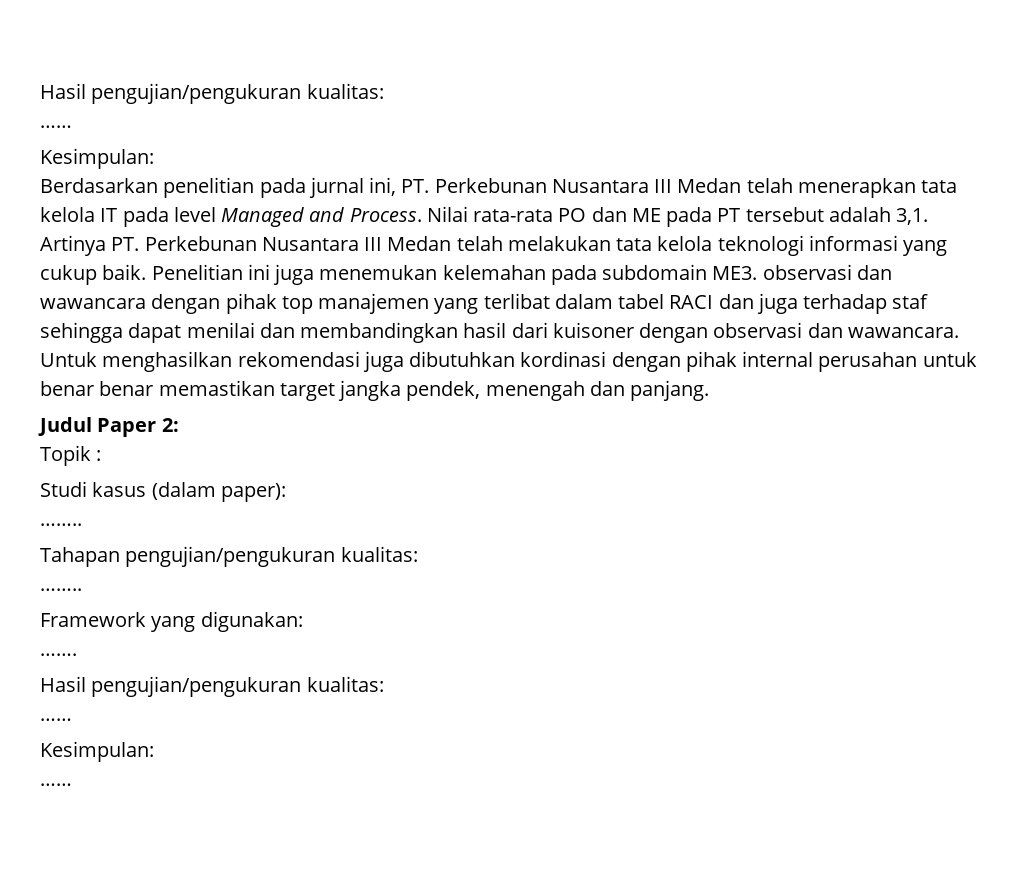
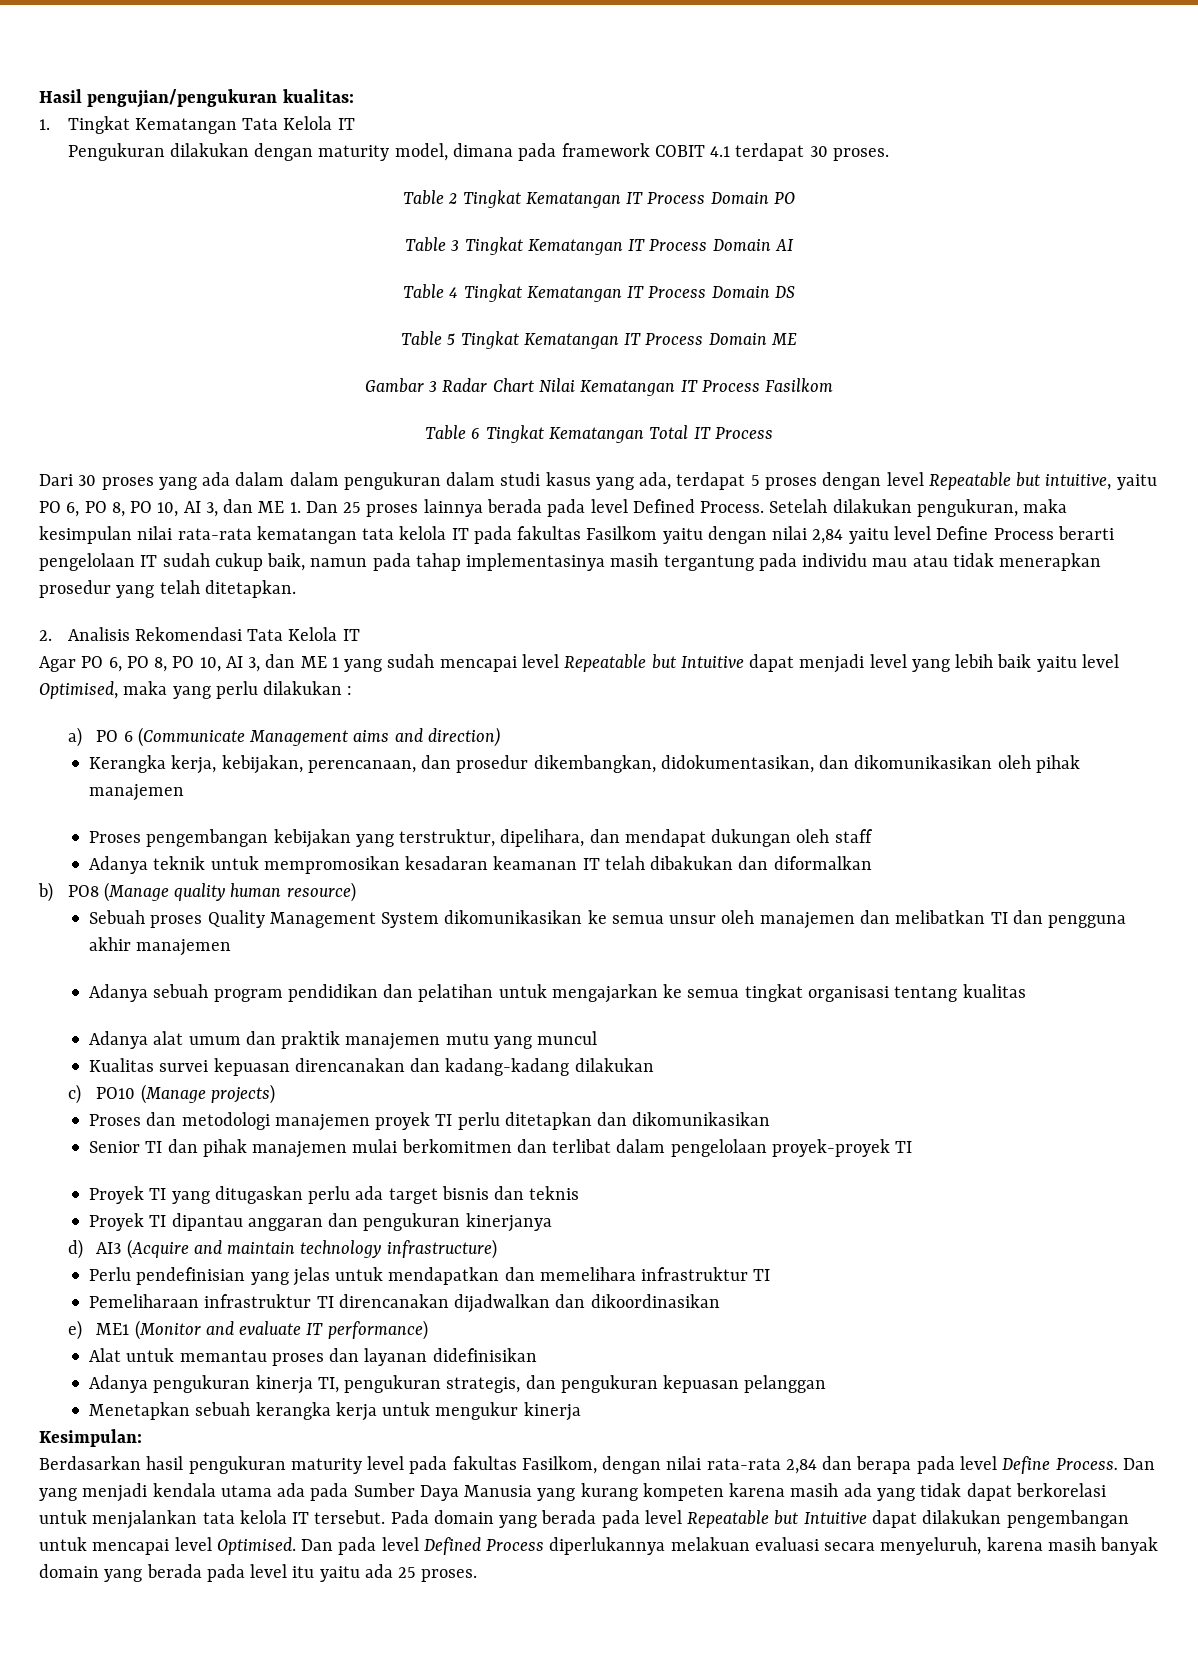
[40,83,384,104] [40,125,72,128] [40,148,154,169] [40,177,958,198] [40,206,929,227] [40,235,948,256] [40,264,892,285] [40,293,929,314] [40,322,959,343] [40,351,977,372] [40,380,710,401] [38,417,179,437] [40,445,102,466] [40,481,286,502] [40,523,82,526] [40,546,418,567] [40,588,82,591] [40,611,303,632] [40,653,77,656] [40,676,384,697] [40,718,72,721] [40,741,154,762] [40,783,72,786] Hasil pengujian/pengukuran kualitas: // …… // Kesimpulan: // Berdasarkan penelitian pada jurnal ini, PT. Perkebunan Nusantara III Medan telah menerapkan tata kelola IT pada level Managed and Process. Nilai rata-rata PO dan ME pada PT tersebut adalah 3,1. Artinya PT. Perkebunan Nusantara III Medan telah melakukan tata kelola teknologi informasi yang cukup baik. Penelitian ini juga menemukan kelemahan pada subdomain ME3. observasi dan wawancara dengan pihak top manajemen yang terlibat dalam tabel RACI dan juga terhadap staf sehingga dapat menilai dan membandingkan hasil dari kuisoner dengan observasi dan wawancara. Untuk menghasilkan rekomendasi juga dibutuhkan kordinasi dengan pihak internal perusahan untuk benar benar memastikan target jangka pendek, menengah dan panjang. // Judul Paper 2: // Topik : // Studi kasus (dalam paper): // …….. // Tahapan pengujian/pengukuran kualitas: // …….. // Framework yang digunakan: // ……. // Hasil pengujian/pengukuran kualitas: // …… // Kesimpulan: // …… -> [39,89,354,108] [39,116,355,134] [67,143,889,161] [403,190,795,208] [405,237,794,255] [403,284,795,302] [401,331,797,349] [364,378,834,396] [425,425,773,443] [39,472,1157,490] [39,499,1068,517] [39,526,1114,544] [39,553,1102,571] [39,580,296,598] [39,627,360,641] [39,654,1119,673] [39,681,353,699] [67,727,500,747] [89,755,1081,774] [89,784,185,801] [89,829,873,848] [89,856,872,874] [38,882,356,902] [89,910,1127,929] [89,937,232,956] [89,984,1026,1003] [89,1031,598,1050] [89,1058,654,1076] [67,1084,275,1104] [89,1112,771,1131] [89,1139,913,1158] [89,1186,580,1204] [89,1213,552,1232] [67,1239,497,1259] [89,1267,771,1286] [89,1294,720,1313] [67,1320,428,1340] [89,1348,537,1366] [89,1375,827,1394] [89,1402,581,1421] [39,1429,142,1447] [39,1456,1155,1474] [39,1483,1106,1502] [39,1510,1129,1529] [39,1537,1159,1555] [39,1564,478,1582] Hasil pengujian/pengukuran kualitas: // 1. Tingkat Kematangan Tata Kelola IT // Pengukuran dilakukan dengan maturity model, dimana pada framework COBIT 4.1 terdapat 30 proses. // Table 2 Tingkat Kematangan IT Process Domain PO // Table 3 Tingkat Kematangan IT Process Domain AI // Table 4 Tingkat Kematangan IT Process Domain DS // Table 5 Tingkat Kematangan IT Process Domain ME // Gambar 3 Radar Chart Nilai Kematangan IT Process Fasilkom // Table 6 Tingkat Kematangan Total IT Process // Dari 30 proses yang ada dalam dalam pengukuran dalam studi kasus yang ada, terdapat 5 proses dengan level Repeatable but intuitive, yaitu PO 6, PO 8, PO 10, AI 3, dan ME 1. Dan 25 proses lainnya berada pada level Defined Process. Setelah dilakukan pengukuran, maka kesimpulan nilai rata-rata kematangan tata kelola IT pada fakultas Fasilkom yaitu dengan nilai 2,84 yaitu level Define Process berarti pengelolaan IT sudah cukup baik, namun pada tahap implementasinya masih tergantung pada individu mau atau tidak menerapkan prosedur yang telah ditetapkan. // 2. Analisis Rekomendasi Tata Kelola IT // Agar PO 6, PO 8, PO 10, AI 3, dan ME 1 yang sudah mencapai level Repeatable but Intuitive dapat menjadi level yang lebih baik yaitu level Optimised, maka yang perlu dilakukan : // a) PO 6 (Communicate Management aims and direction) // Kerangka kerja, kebijakan, perencanaan, dan prosedur dikembangkan, didokumentasikan, dan dikomunikasikan oleh pihak manajemen // Proses pengembangan kebijakan yang terstruktur, dipelihara, dan mendapat dukungan oleh staff // Adanya teknik untuk mempromosikan kesadaran keamanan IT telah dibakukan dan diformalkan // b) PO8 (Manage quality human resource) // Sebuah proses Quality Management System dikomunikasikan ke semua unsur oleh manajemen dan melibatkan TI dan pengguna akhir manajemen // Adanya sebuah program pendidikan dan pelatihan untuk mengajarkan ke semua tingkat organisasi tentang kualitas // Adanya alat umum dan praktik manajemen mutu yang muncul // Kualitas survei kepuasan direncanakan dan kadang-kadang dilakukan // c) PO10 (Manage projects) // Proses dan metodologi manajemen proyek TI perlu ditetapkan dan dikomunikasikan // Senior TI dan pihak manajemen mulai berkomitmen dan terlibat dalam pengelolaan proyek-proyek TI // Proyek TI yang ditugaskan perlu ada target bisnis dan teknis // Proyek TI dipantau anggaran dan pengukuran kinerjanya // d) AI3 (Acquire and maintain technology infrastructure) // Perlu pendefinisian yang jelas untuk mendapatkan dan memelihara infrastruktur TI // Pemeliharaan infrastruktur TI direncanakan dijadwalkan dan dikoordinasikan // e) ME1 (Monitor and evaluate IT performance) // Alat untuk memantau proses dan layanan didefinisikan // Adanya pengukuran kinerja TI, pengukuran strategis, dan pengukuran kepuasan pelanggan // Menetapkan sebuah kerangka kerja untuk mengukur kinerja // Kesimpulan: // Berdasarkan hasil pengukuran maturity level pada fakultas Fasilkom, dengan nilai rata-rata 2,84 dan berapa pada level Define Process. Dan yang menjadi kendala utama ada pada Sumber Daya Manusia yang kurang kompeten karena masih ada yang tidak dapat berkorelasi untuk menjalankan tata kelola IT tersebut. Pada domain yang berada pada level Repeatable but Intuitive dapat dilakukan pengembangan untuk mencapai level Optimised. Dan pada level Defined Process diperlukannya melakuan evaluasi secara menyeluruh, karena masih banyak domain yang berada pada level itu yaitu ada 25 proses.

